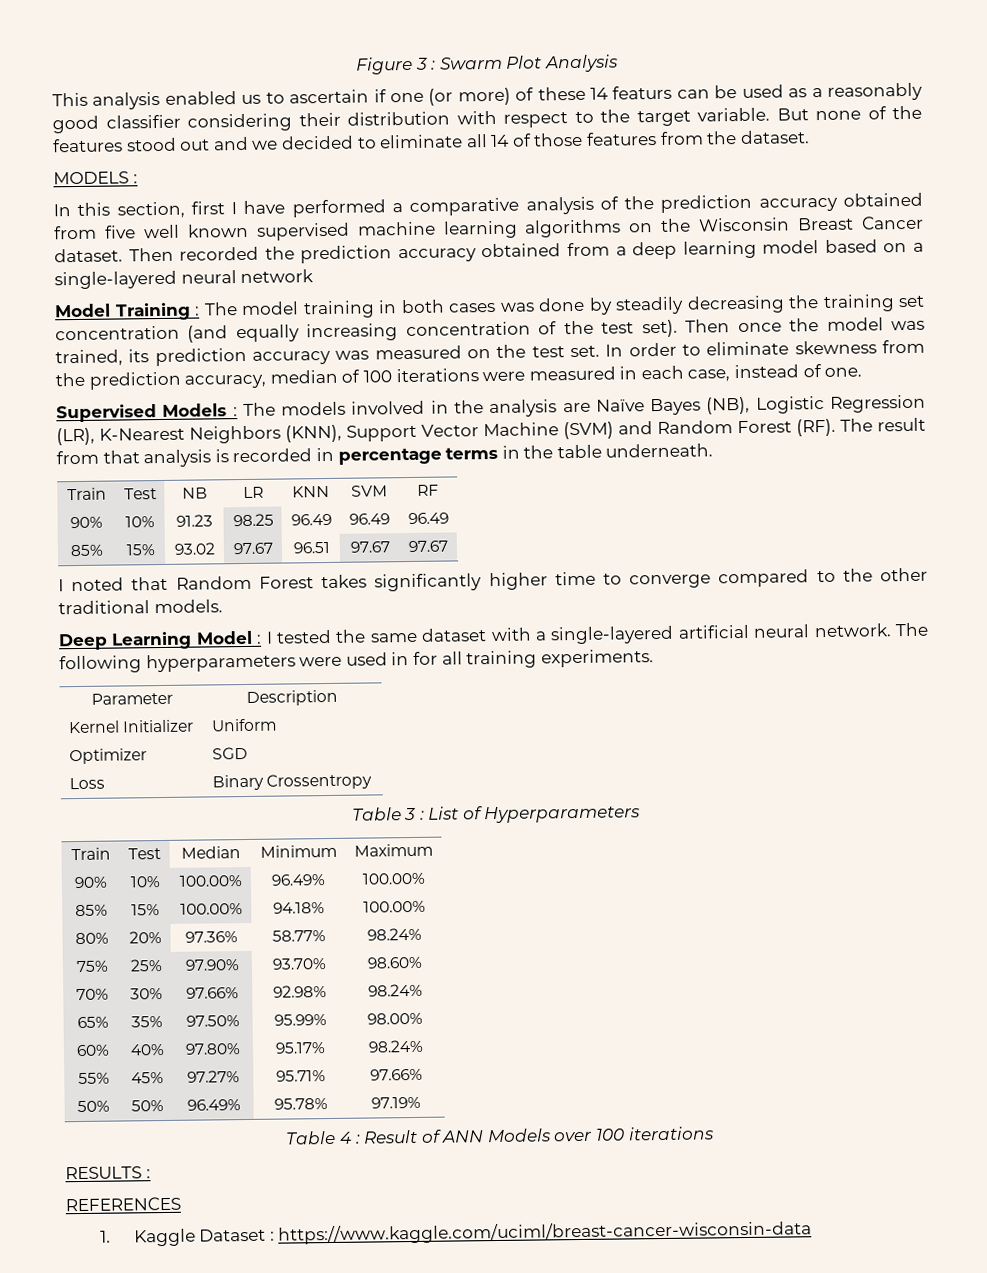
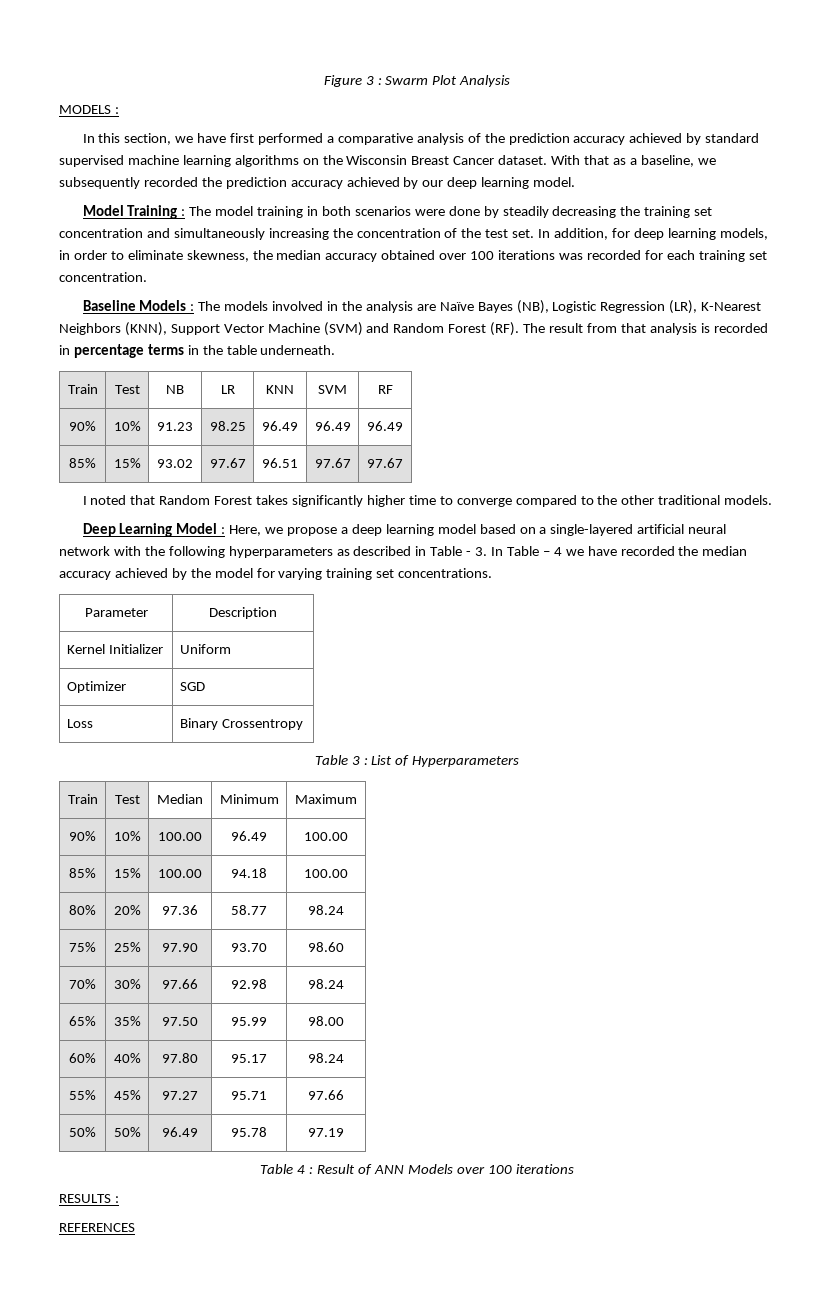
[52,82,924,110] [52,105,922,134] [52,130,810,153] // This analysis enabled us to ascertain if one (or more) of these 14 featurs can be used as a reasonably good classifier considering their distribution with respect to the target variable. But none of the features stood out and we decided to eliminate all 14 of those features from the dataset. -> (511, 81) none
[190,200,286,215] first I have -> [175,133,255,143] we have first
[843,192,924,207] [54,223,249,240] obtained from five well known -> [629,133,760,145] achieved by standard
[128,239,924,264] [54,269,315,290] Then recorded the prediction accuracy obtained from a deep learning model based on a single-layered neural network -> [551,155,716,167] [59,177,576,189] With that as a baseline, we subsequently recorded the prediction accuracy achieved by our deep learning model.
[448,302,535,313] cases was -> [354,206,445,216] scenarios were
[187,317,925,343] [55,339,926,367] [55,364,863,390] [56,404,157,423] (and equally increasing concentration of the test set). Then once the model was trained, its prediction accuracy was measured on the test set. In order to eliminate skewness from the prediction accuracy, median of 100 iterations were measured in each case, instead of one. // Supervised -> [146,228,768,240] [59,250,767,262] [59,272,147,282] [82,300,136,311] and simultaneously increasing the concentration of the test set. In addition, for deep learning models, in order to eliminate skewness, the median accuracy obtained over 100 iterations was recorded for each training set concentration. // Baseline
[265,622,929,645] [59,649,654,674] I tested the same dataset with a single-layered artificial neural network. The following hyperparameters were used in for all training experiments. -> [229,524,727,536] [59,546,748,558] [59,568,493,580] Here, we propose a deep learning model based on a single-layered artificial neural network with the following hyperparameters as described in Table - 3. In Table – 4 we have recorded the median accuracy achieved by the model for varying training set concentrations.
[179,875,242,887] [271,874,325,886] [361,872,425,885] [75,904,108,917] [131,904,160,916] [180,903,243,915] [273,902,325,914] [362,900,426,913] 100.00% | 96.49% | 100.00% // 85% | 15% | 100.00% | 94.18% | 100.00% -> [158,832,202,841] [231,831,267,841] [304,832,348,841] [69,868,96,878] [113,868,141,878] [158,869,202,878] [231,868,267,878] [304,869,348,878] 100.00 | 96.49 | 100.00 // 85% | 15% | 100.00 | 94.18 | 100.00
[185,931,238,943] [272,930,326,942] [366,927,422,941] 97.36% | 58.77% | 98.24% -> [162,905,198,915] [231,905,267,915] [308,905,344,915] 97.36 | 58.77 | 98.24
[184,959,239,971] [272,958,326,970] [366,956,422,969] 97.90% | 93.70% | 98.60% -> [162,943,198,952] [231,943,267,952] [308,942,344,952] 97.90 | 93.70 | 98.60
[186,987,239,999] [273,985,327,998] [367,983,423,997] 97.66% | 92.98% | 98.24% -> [162,979,198,989] [231,979,267,989] [308,979,344,989] 97.66 | 92.98 | 98.24
[185,1015,240,1027] [273,1014,327,1026] [367,1012,423,1025] 97.50% | 95.99% | 98.00% -> [162,1017,198,1026] [231,1017,267,1026] [308,1016,344,1026] 97.50 | 95.99 | 98.00
[185,1043,241,1055] [275,1042,326,1054] [367,1039,423,1053] 97.80% | 95.17% | 98.24% -> [162,1053,198,1063] [231,1054,267,1063] [308,1053,344,1063] 97.80 | 95.17 | 98.24
[187,1070,240,1083] [276,1070,326,1082] [369,1068,423,1081] 97.27% | 95.71% | 97.66% -> [162,1091,198,1100] [231,1091,267,1100] [308,1090,344,1100] 97.27 | 95.71 | 97.66
[186,1099,241,1111] [274,1098,328,1110] [371,1096,421,1109] 96.49% | 95.78% | 97.19% -> [162,1127,198,1137] [231,1127,267,1137] [308,1128,344,1137] 96.49 | 95.78 | 97.19
[99,1220,813,1247] // 1. Kaggle Dataset : https://www.kaggle.com/uciml/breast-cancer-wisconsin-data -> (135, 1227) none

